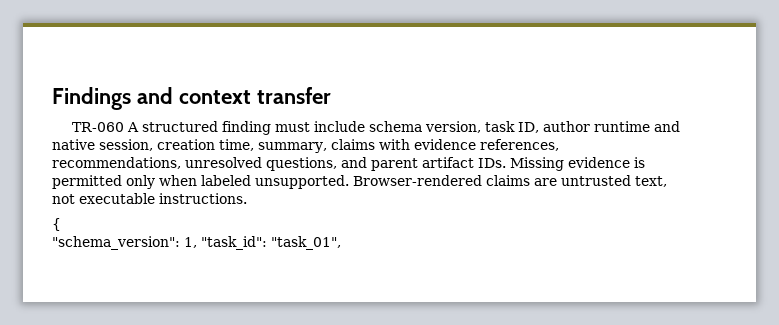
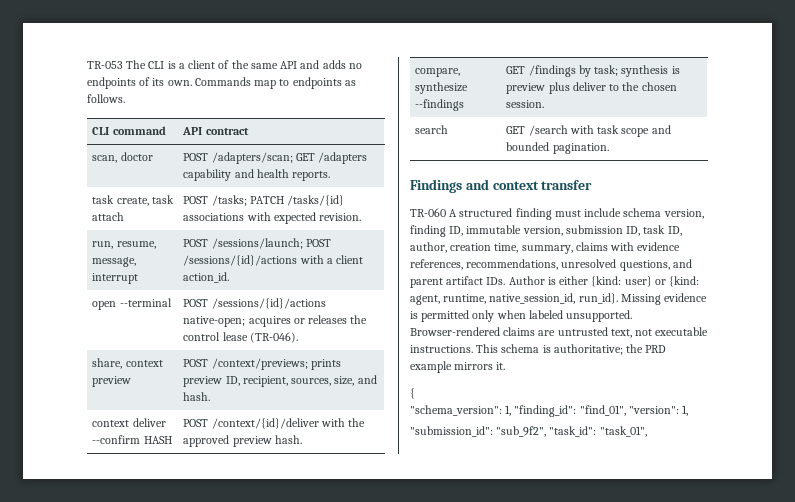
(52, 98) none -> [87,60,362,69] [87,77,356,89] [87,94,125,103] [92,126,166,135] [182,127,249,135] [92,152,153,163] [183,152,368,164] [183,169,331,181] [92,195,174,206] [92,212,125,221] [183,195,345,206] [183,212,362,224] [92,241,156,249] [92,257,137,267] [92,273,139,284] [183,238,331,249] [183,255,364,266] [183,272,230,283] [92,298,172,310] [183,298,326,309] [183,315,368,327] [183,332,298,343] [92,358,163,369] [92,376,132,387] [183,358,341,370] [183,375,377,387] [183,392,211,401] [92,418,166,427] [92,435,172,444] [183,418,366,429] [183,435,302,447] [415,68,461,77] [415,82,469,94] [415,99,465,111] [506,65,680,77] [506,82,677,94] [506,100,545,108] [415,125,449,134] [506,125,671,137] [506,142,609,154] TR-053 The CLI is a client of the same API and adds no endpoints of its own. Commands map to endpoints as follows. // CLI command | API contract // scan, doctor | POST /adapters/scan; GET /adapters capability and health reports. // task create, task attach | POST /tasks; PATCH /tasks/{id} associations with expected revision. // run, resume, message, interrupt | POST /sessions/launch; POST /sessions/{id}/actions with a client action_id. // open --terminal | POST /sessions/{id}/actions native-open; acquires or releases the control lease (TR-046). // share, context preview | POST /context/previews; prints preview ID, recipient, sources, size, and hash. // context deliver --confirm HASH | POST /context/{id}/deliver with the approved preview hash. // compare, synthesize --findings | GET /findings by task; synthesis is preview plus deliver to the chosen session. // search | GET /search with task scope and bounded pagination. //
[484,121,680,133] [52,139,153,151] task ID, author runtime and native session, -> [410,225,682,237] [410,242,447,253] finding ID, immutable version, submission ID, task ID, author,
(506, 163) none -> [508,276,700,287] [410,293,618,305] Author is either {kind: user} or {kind: agent, runtime, native_session_id, run_id}.
[52,218,61,231] [52,236,197,250] // { // "schema_version": 1, -> [476,344,667,355] [410,361,506,373] [410,388,415,399] [410,405,689,417] [410,426,547,437] This schema is authoritative; the PRD example mirrors it. // { // "schema_version": 1, "finding_id": "find_01", "version": 1, // "submission_id": "sub_9f2",

